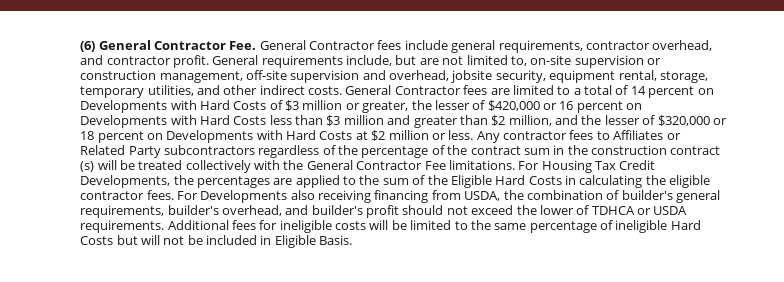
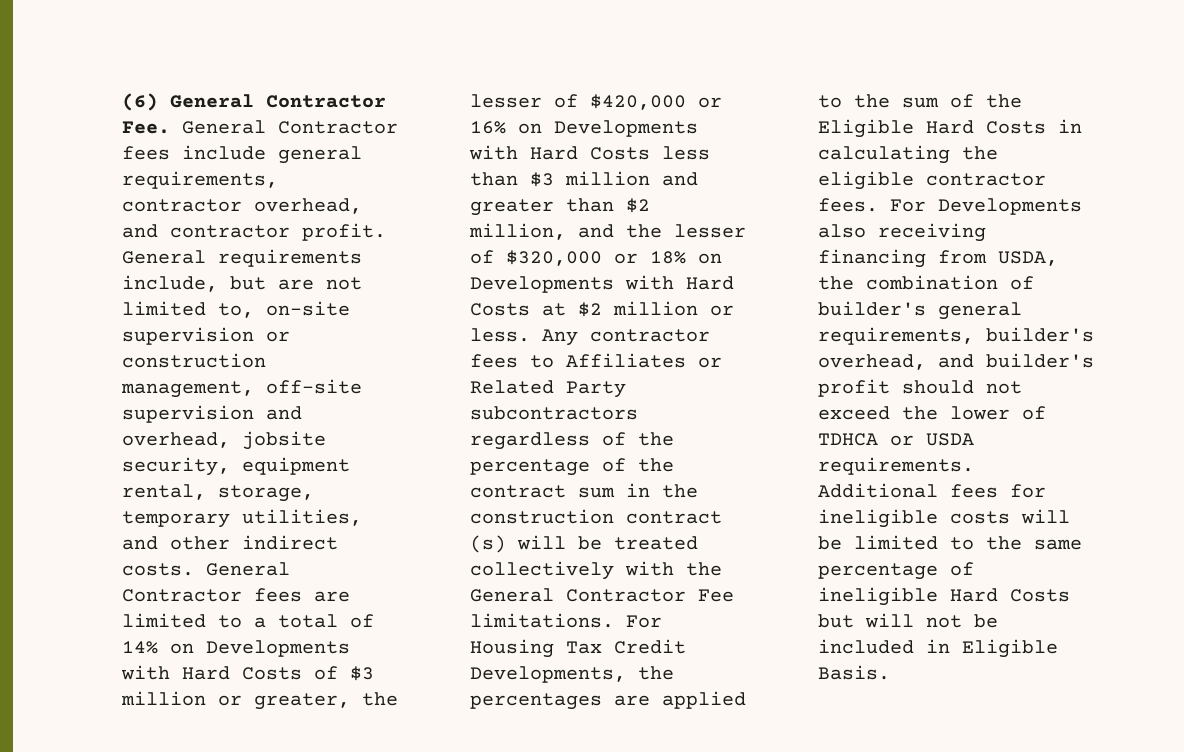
[630,86,695,98] 14 percent -> [122,641,159,654] 14%
[559,101,623,113] 16 percent -> [470,121,507,134] 16%
[80,131,144,143] 18 percent -> [650,251,687,264] 18%

